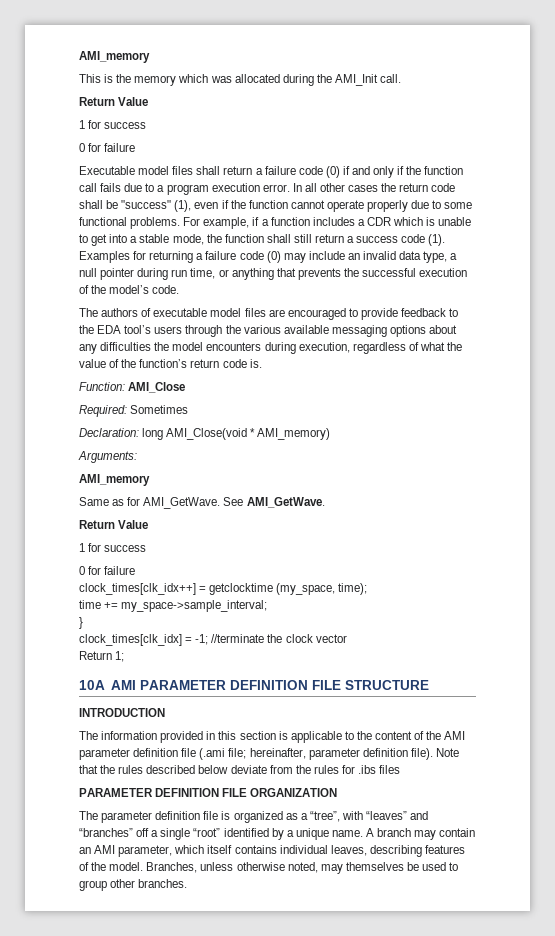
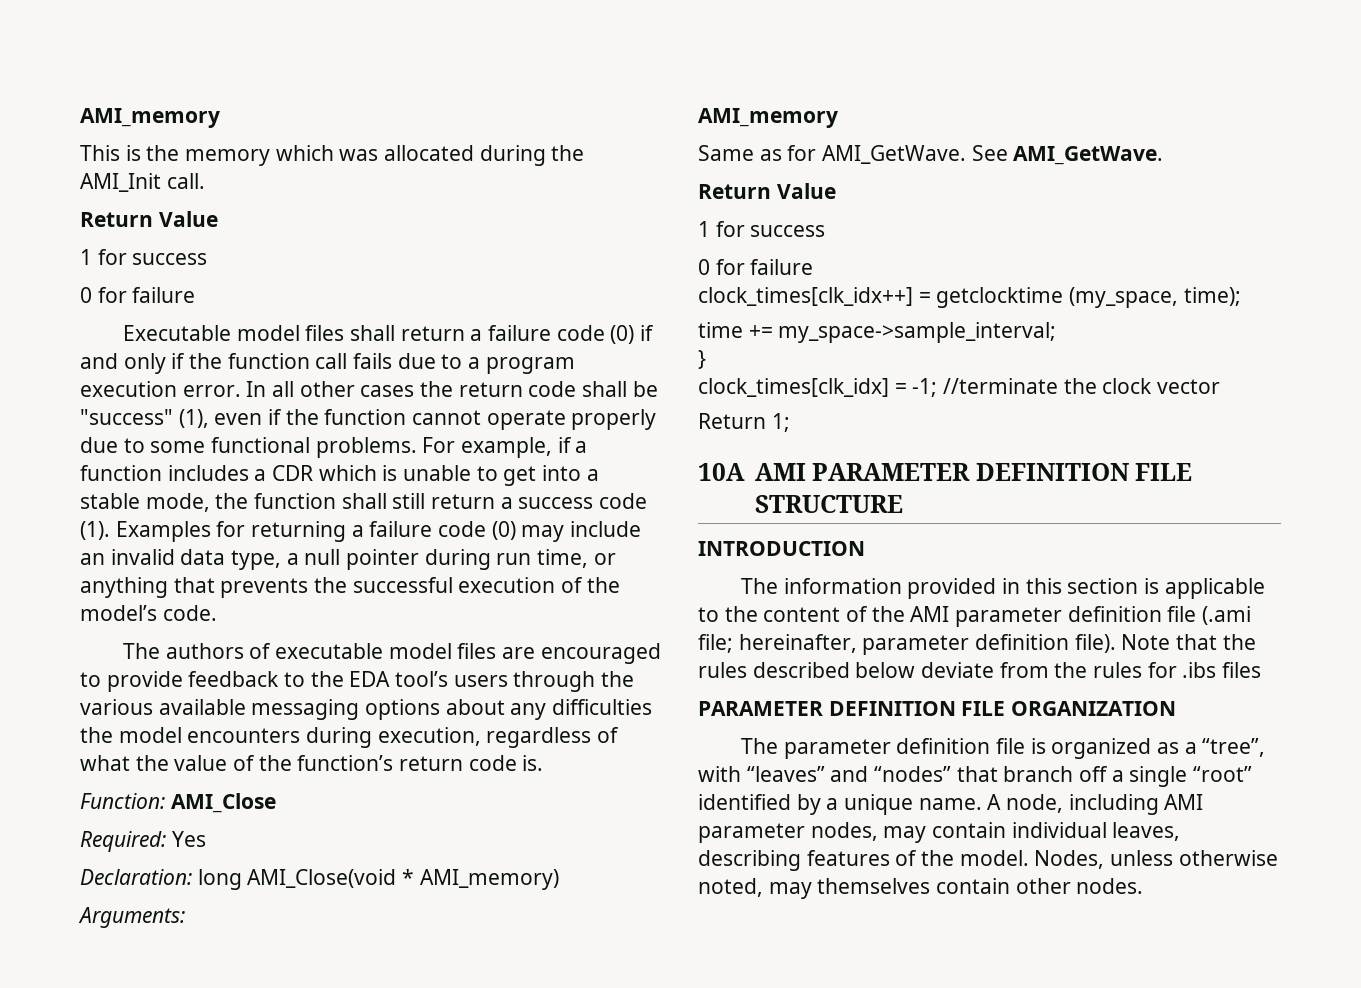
[130,405,189,414] Sometimes -> [171,831,206,847] Yes
[79,828,133,837] “branches” -> [874,766,1074,782] “nodes” that branch
[377,828,476,840] [79,845,277,857] branch may contain an AMI parameter, which itself contains -> [1006,794,1204,815] [698,822,1007,843] node, including AMI parameter nodes, may contain
[146,862,198,873] Branches, -> [1034,850,1105,869] Nodes,
[406,862,459,871] [79,879,188,891] be used to group other branches. -> [936,878,1144,894] contain other nodes.

